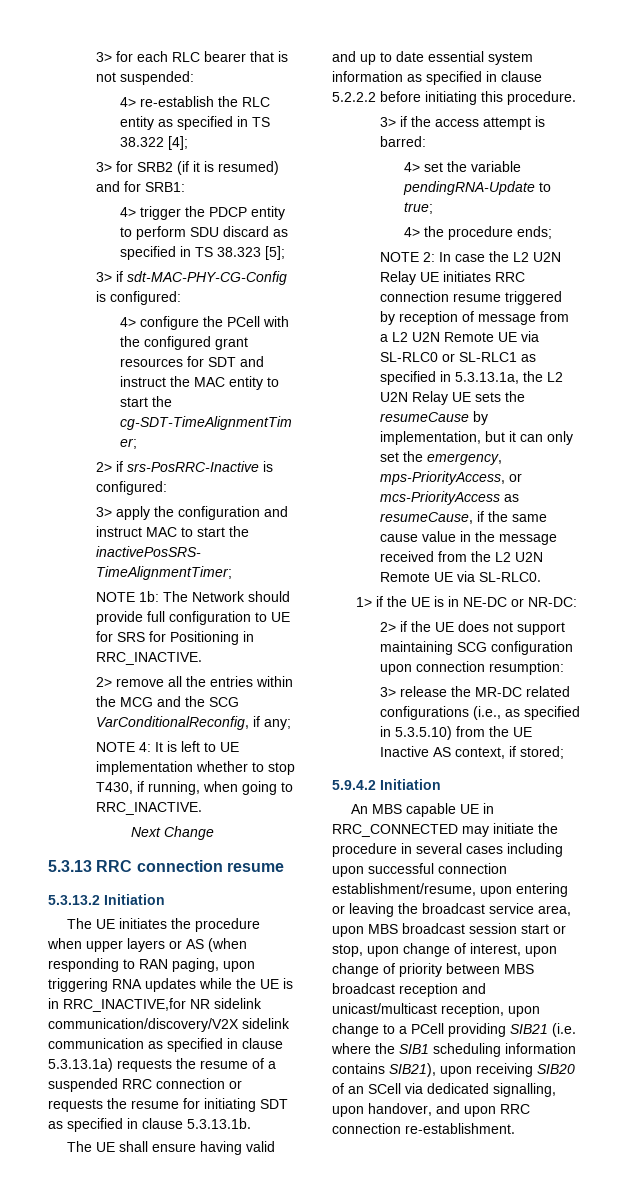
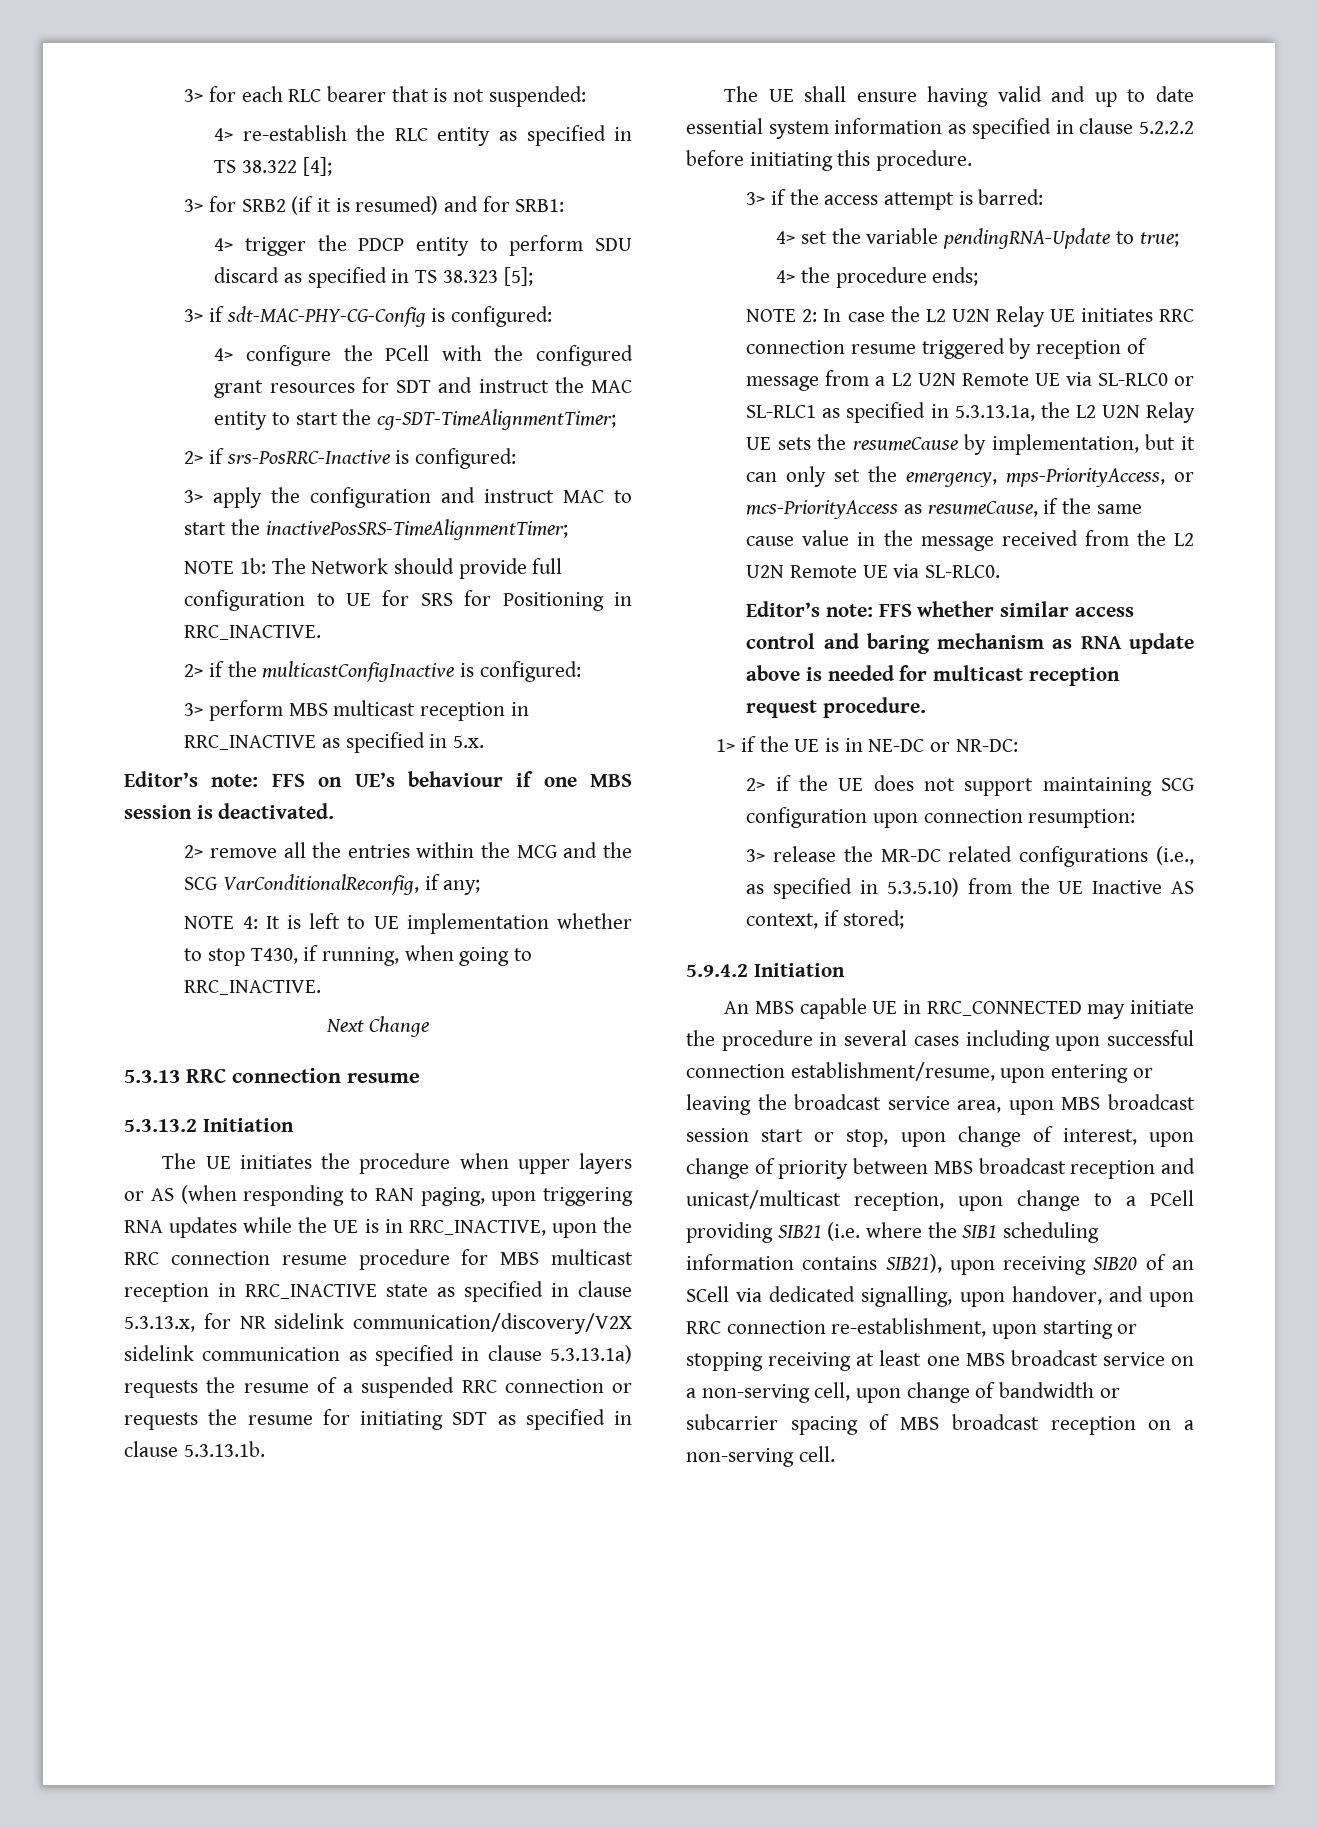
(202, 658) none -> [184,661,581,682] [184,700,529,721] [184,732,485,753] [124,771,632,787] [124,803,335,819] // 2> if the multicastConfigInactive is configured: // 3> perform MBS multicast reception in RRC_INACTIVE as specified in 5.x. // Editor’s note: FFS on UE’s behaviour if one MBS session is deactivated.
[63,998,186,1012] RRC_INACTIVE,for -> [408,1217,632,1238] [124,1249,633,1270] [124,1281,632,1302] [124,1313,231,1332] RRC_INACTIVE, upon the RRC connection resume procedure for MBS multicast reception in RRC_INACTIVE state as specified in clause 5.3.13.x, for
(541, 577) none -> [746,601,1134,617] [746,633,1194,654] [746,665,1120,686] [746,697,926,718] // Editor’s note: FFS whether similar access control and baring mechanism as RNA update above is needed for multicast reception request procedure.
[405,1123,515,1134] re-establishment. -> [831,1318,1138,1339] [686,1350,1194,1371] [686,1382,1120,1403] [686,1414,1194,1435] [686,1446,835,1467] re-establishment, upon starting or stopping receiving at least one MBS broadcast service on a non-serving cell, upon change of bandwidth or subcarrier spacing of MBS broadcast reception on a non-serving cell.

